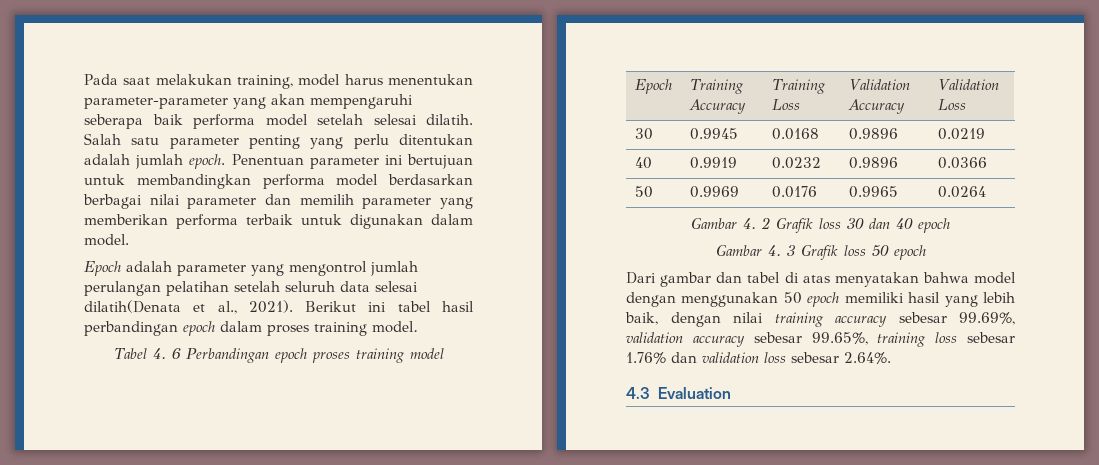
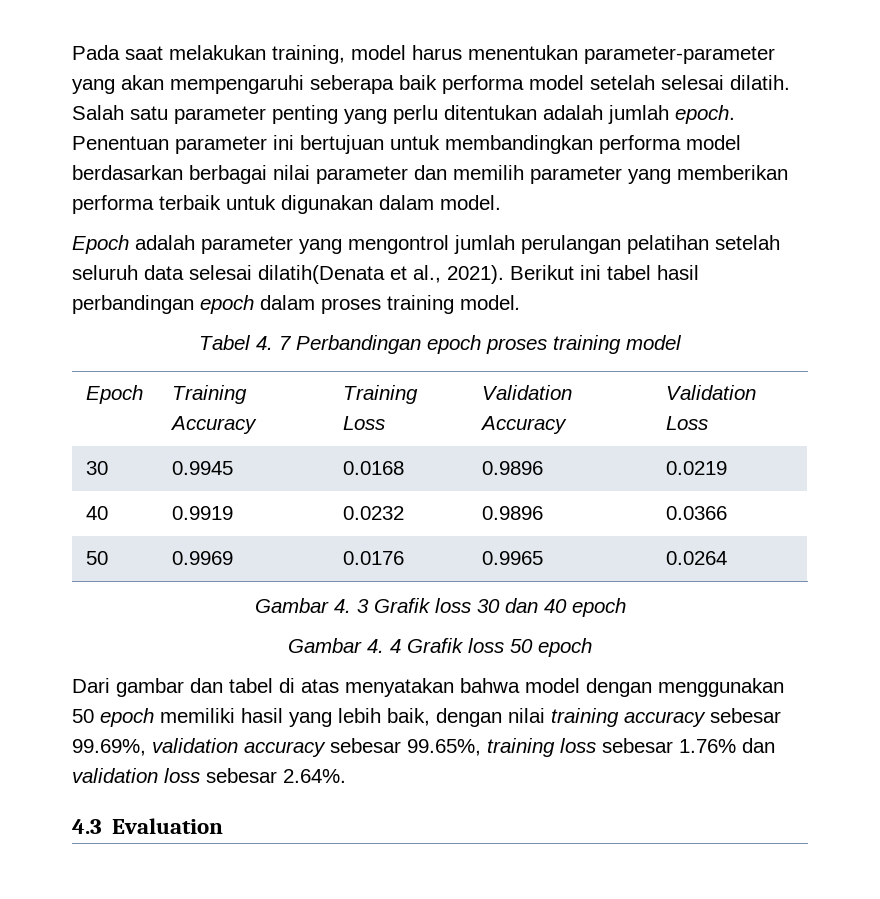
[171,348,181,359] 6 -> [279,336,292,350] 7
[761,217,770,229] 2 -> [356,599,369,613] 3
[786,245,795,256] 3 -> [390,639,401,653] 4

